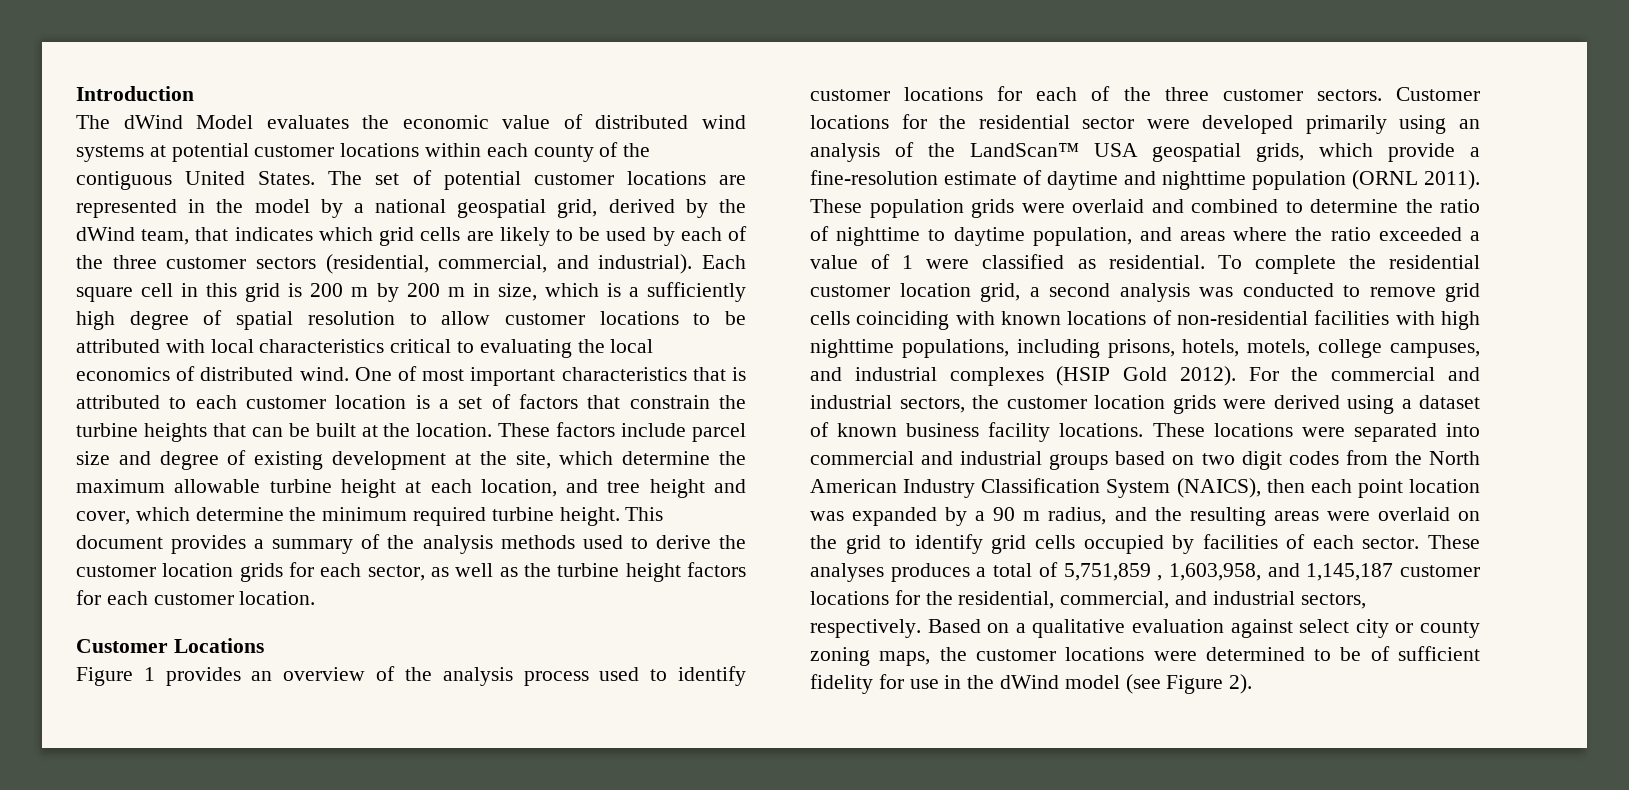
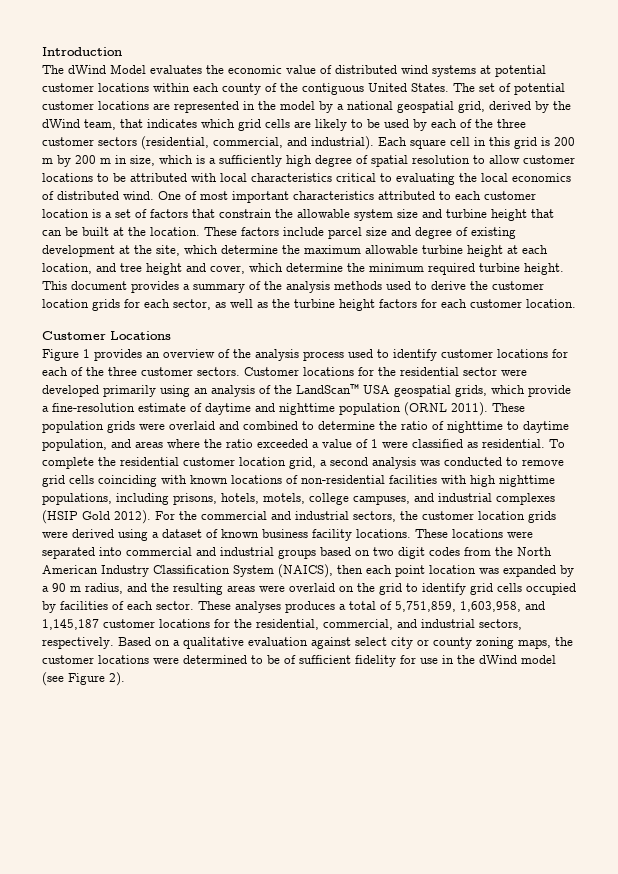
[692,367,746,381] that is -> (374, 195) none
[76,423,207,442] turbine heights -> [297,209,527,221] allowable system size and turbine height
[1063,563,1163,581] 5,751,859 , -> [395,601,456,612] 5,751,859,

